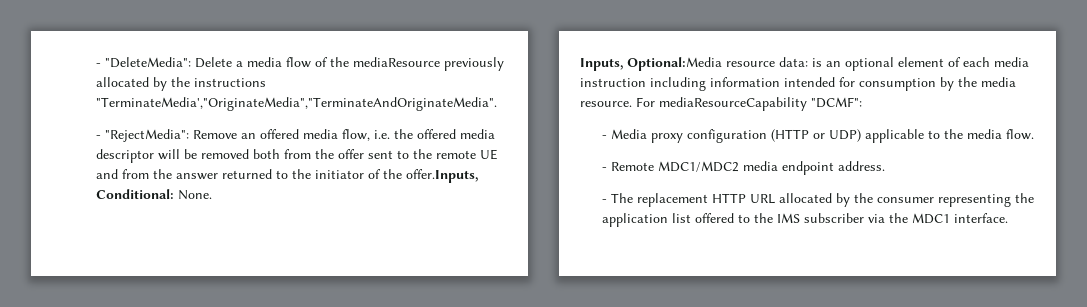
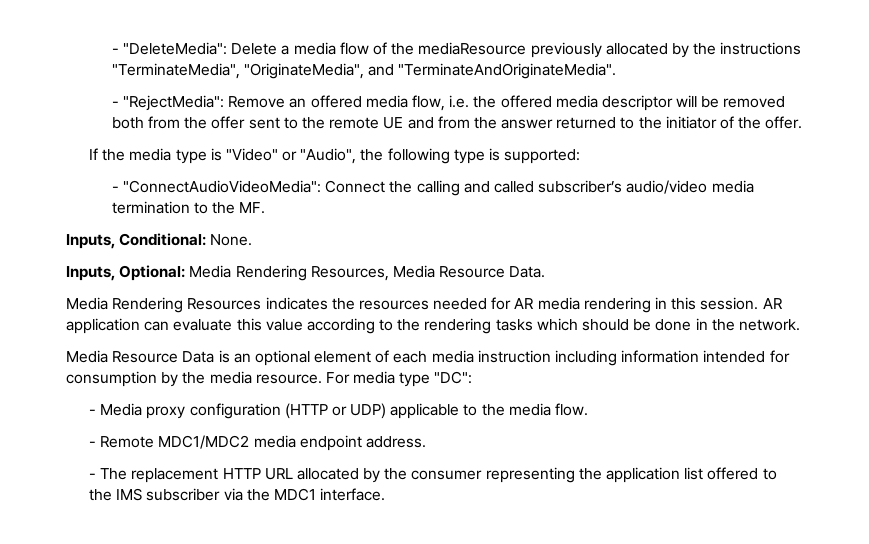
[95,97,497,111] "TerminateMedia',"OriginateMedia","TerminateAndOriginateMedia". -> [111,63,617,79] "TerminateMedia", "OriginateMedia", and "TerminateAndOriginateMedia".
[405,169,478,183] [95,189,212,200] [580,57,808,71] offer.Inputs, Conditional: None. // Inputs, Optional:Media resource data: -> [765,116,803,129] [88,148,581,164] [111,180,754,196] [111,201,266,214] [66,233,253,249] [66,265,546,281] [66,297,783,313] [66,318,800,334] [66,350,215,363] offer. // If the media type is "Video" or "Audio", the following type is supported: // - "ConnectAudioVideoMedia": Connect the calling and called subscriber’s audio/video media termination to the MF. // Inputs, Conditional: None. // Inputs, Optional: Media Rendering Resources, Media Resource Data. // Media Rendering Resources indicates the resources needed for AR media rendering in this session. AR application can evaluate this value according to the rendering tasks which should be done in the network. // Media Resource Data
[659,97,862,111] mediaResourceCapability "DCMF": -> [353,371,473,387] media type "DC":

